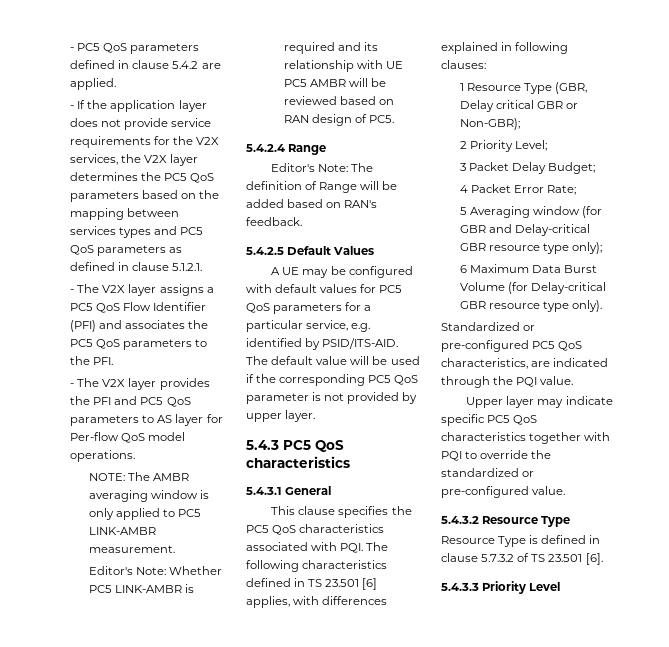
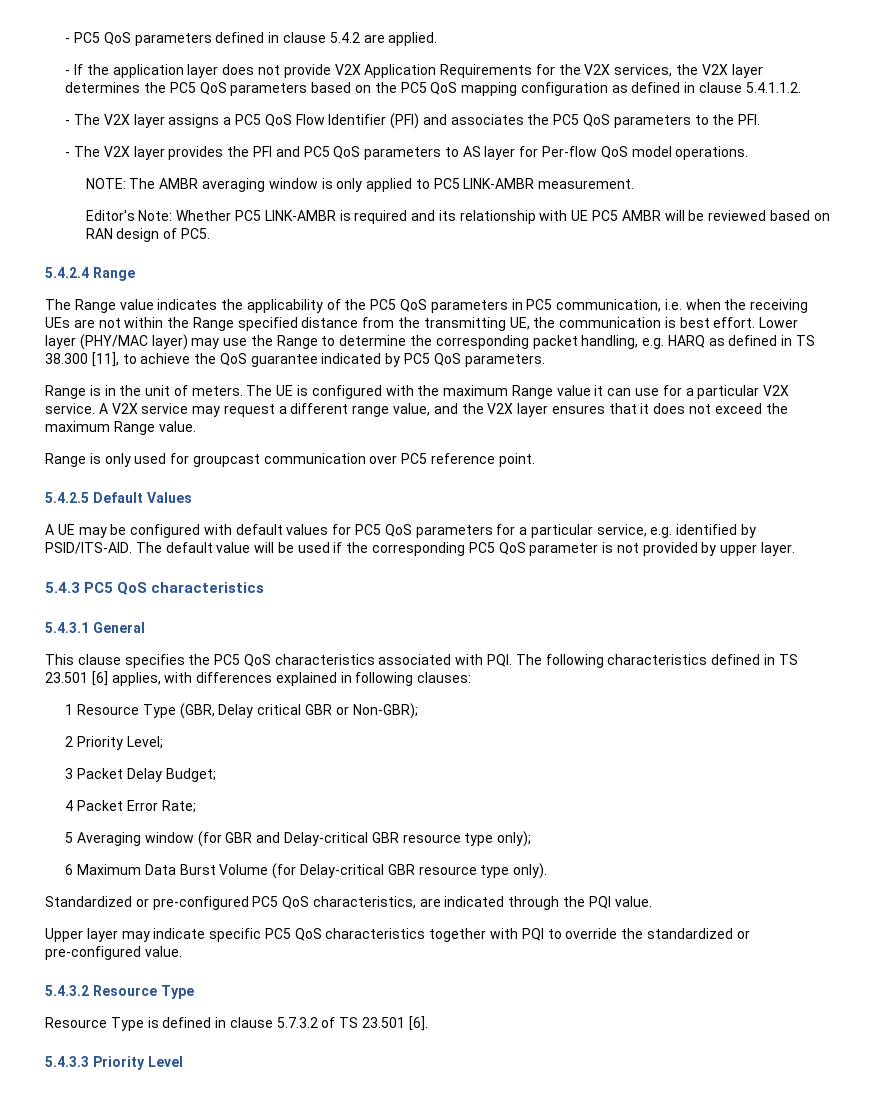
[171,118,212,127] [70,136,152,148] service requirements -> [334,64,533,78] V2X Application Requirements
[70,208,180,220] [70,226,204,238] [70,245,167,256] mapping between services types and PC5 QoS parameters -> [400,82,608,96] PC5 QoS mapping configuration
[172,263,203,271] 5.1.2.1. -> [745,82,801,93] 5.4.1.1.2.
[271,163,374,172] [246,181,398,193] [246,199,378,208] [246,217,302,226] Editor's Note: The definition of Range will be added based on RAN's feedback. -> [45,299,809,313] [45,317,799,331] [45,334,816,350] [45,352,545,367] [45,385,790,399] [45,403,788,417] [45,421,196,435] [45,453,535,467] The Range value indicates the applicability of the PC5 QoS parameters in PC5 communication, i.e. when the receiving UEs are not within the Range specified distance from the transmitting UE, the communication is best effort. Lower layer (PHY/MAC layer) may use the Range to determine the corresponding packet handling, e.g. HARQ as defined in TS 38.300 [11], to achieve the QoS guarantee indicated by PC5 QoS parameters. // Range is in the unit of meters. The UE is configured with the maximum Range value it can use for a particular V2X service. A V2X service may request a different range value, and the V2X layer ensures that it does not exceed the maximum Range value. // Range is only used for groupcast communication over PC5 reference point.

